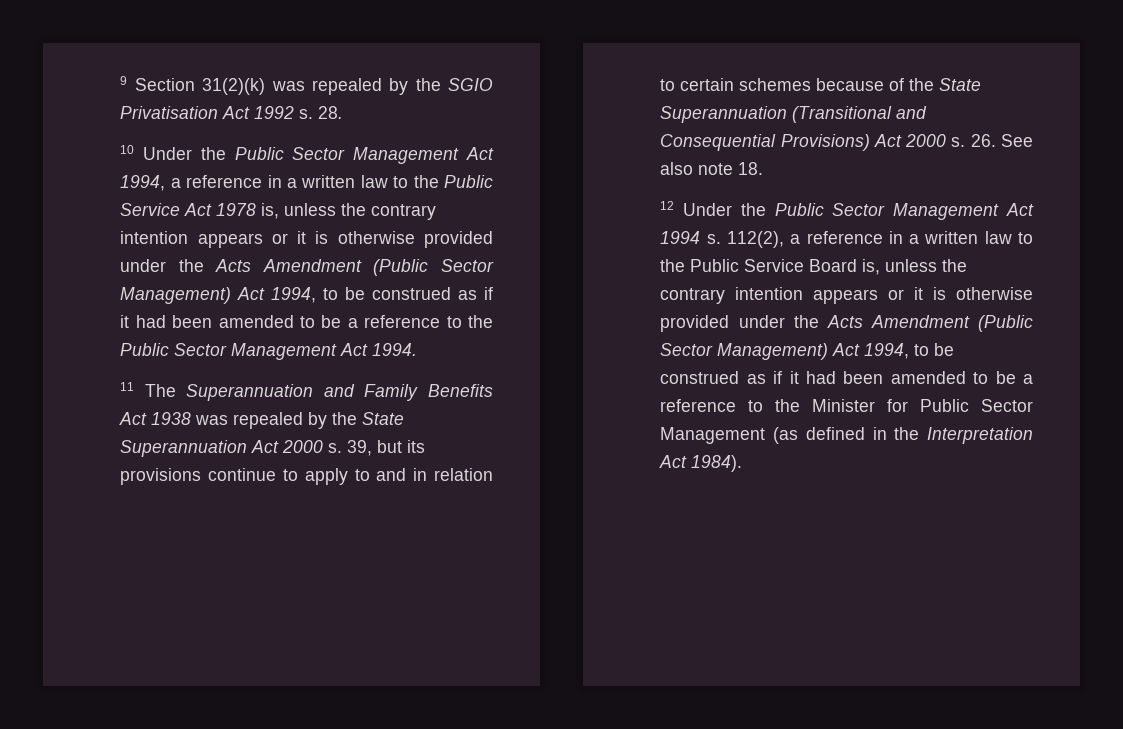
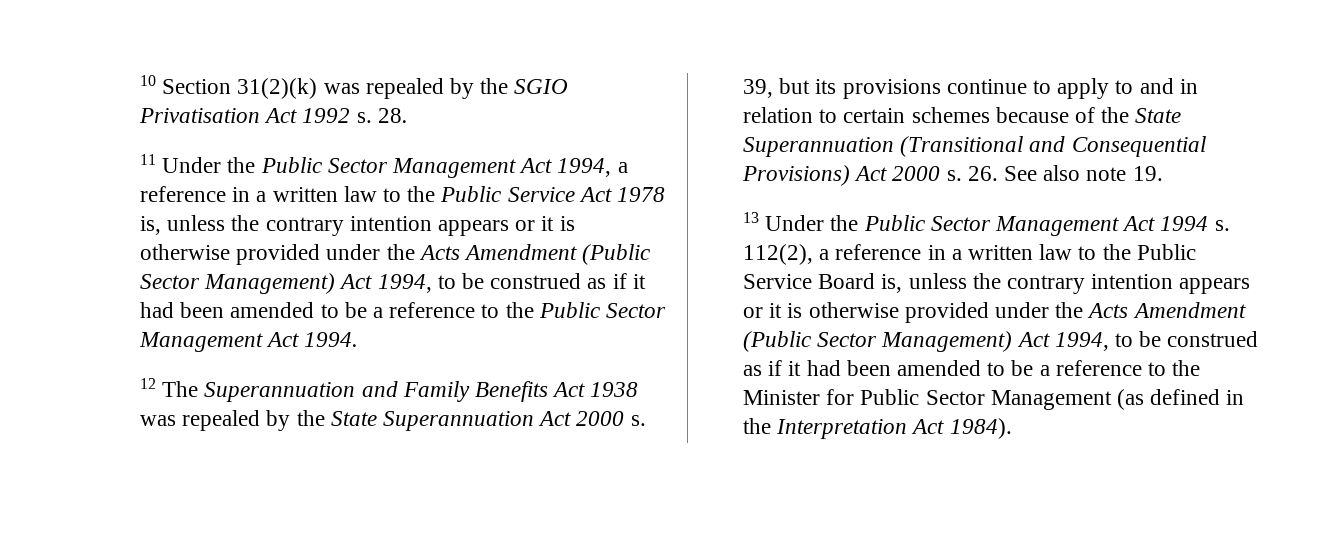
[120,76,128,85] 9 -> [140,75,157,86] 10
[120,145,135,154] 10 -> [140,154,157,165] 11
[120,382,135,391] 11 -> [140,378,157,389] 12
[738,162,764,175] [660,201,675,210] 18. // 12 -> [1132,166,1163,181] [743,212,760,223] 19. // 13

